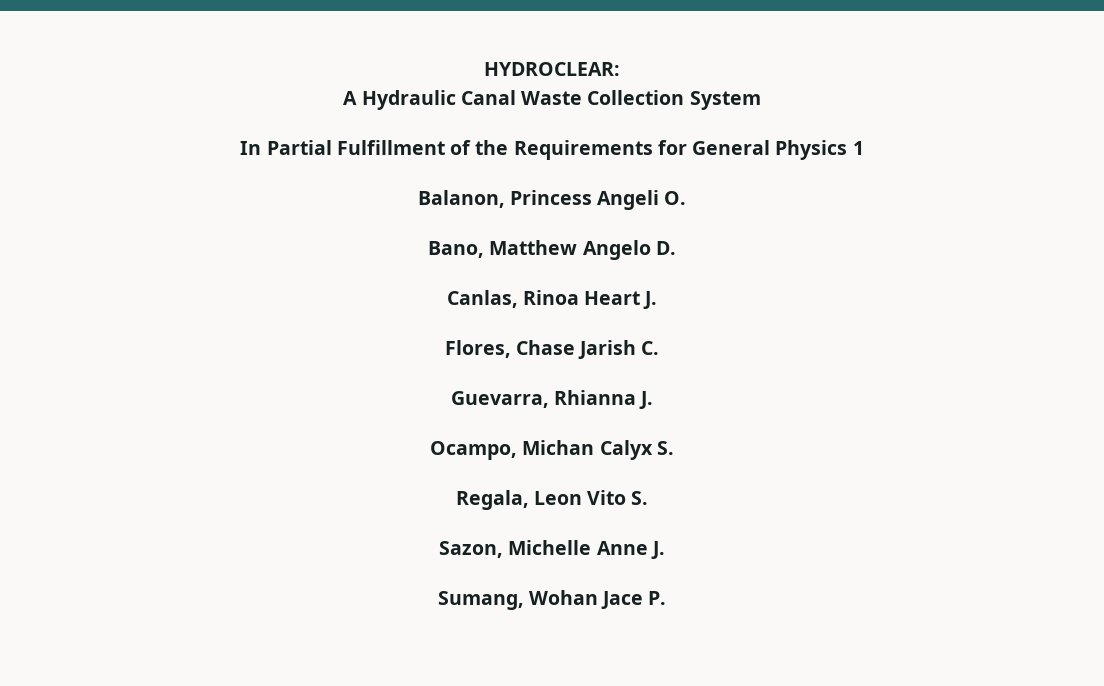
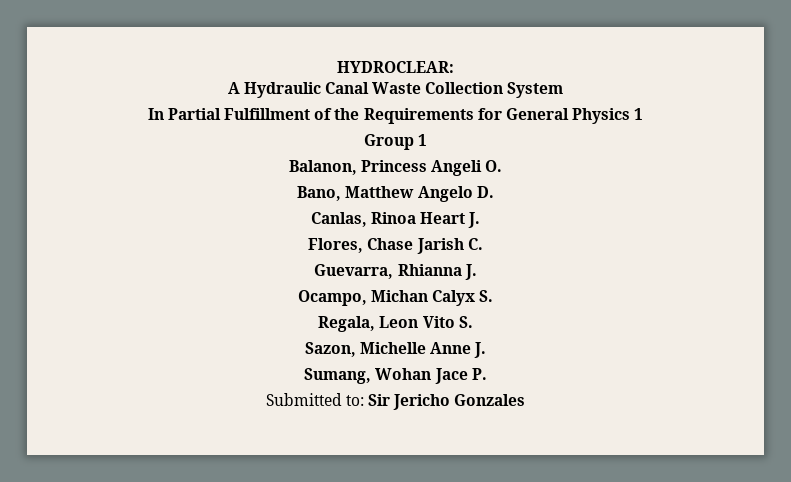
(864, 148) none -> [363,134,428,150] // Group 1
(667, 598) none -> [265,393,526,410] // Submitted to: Sir Jericho Gonzales

